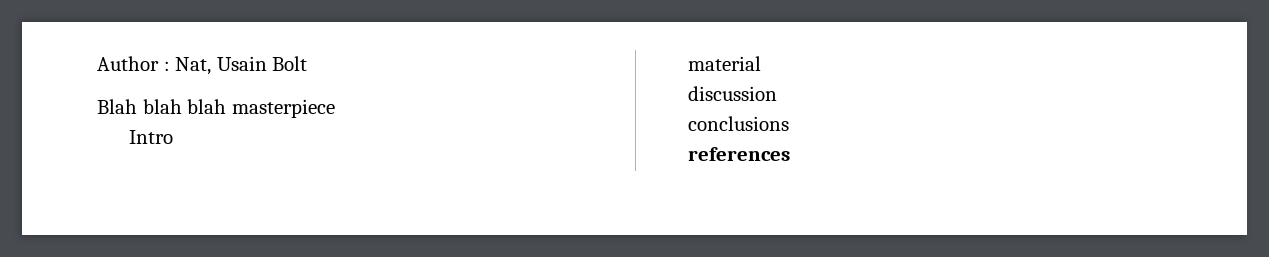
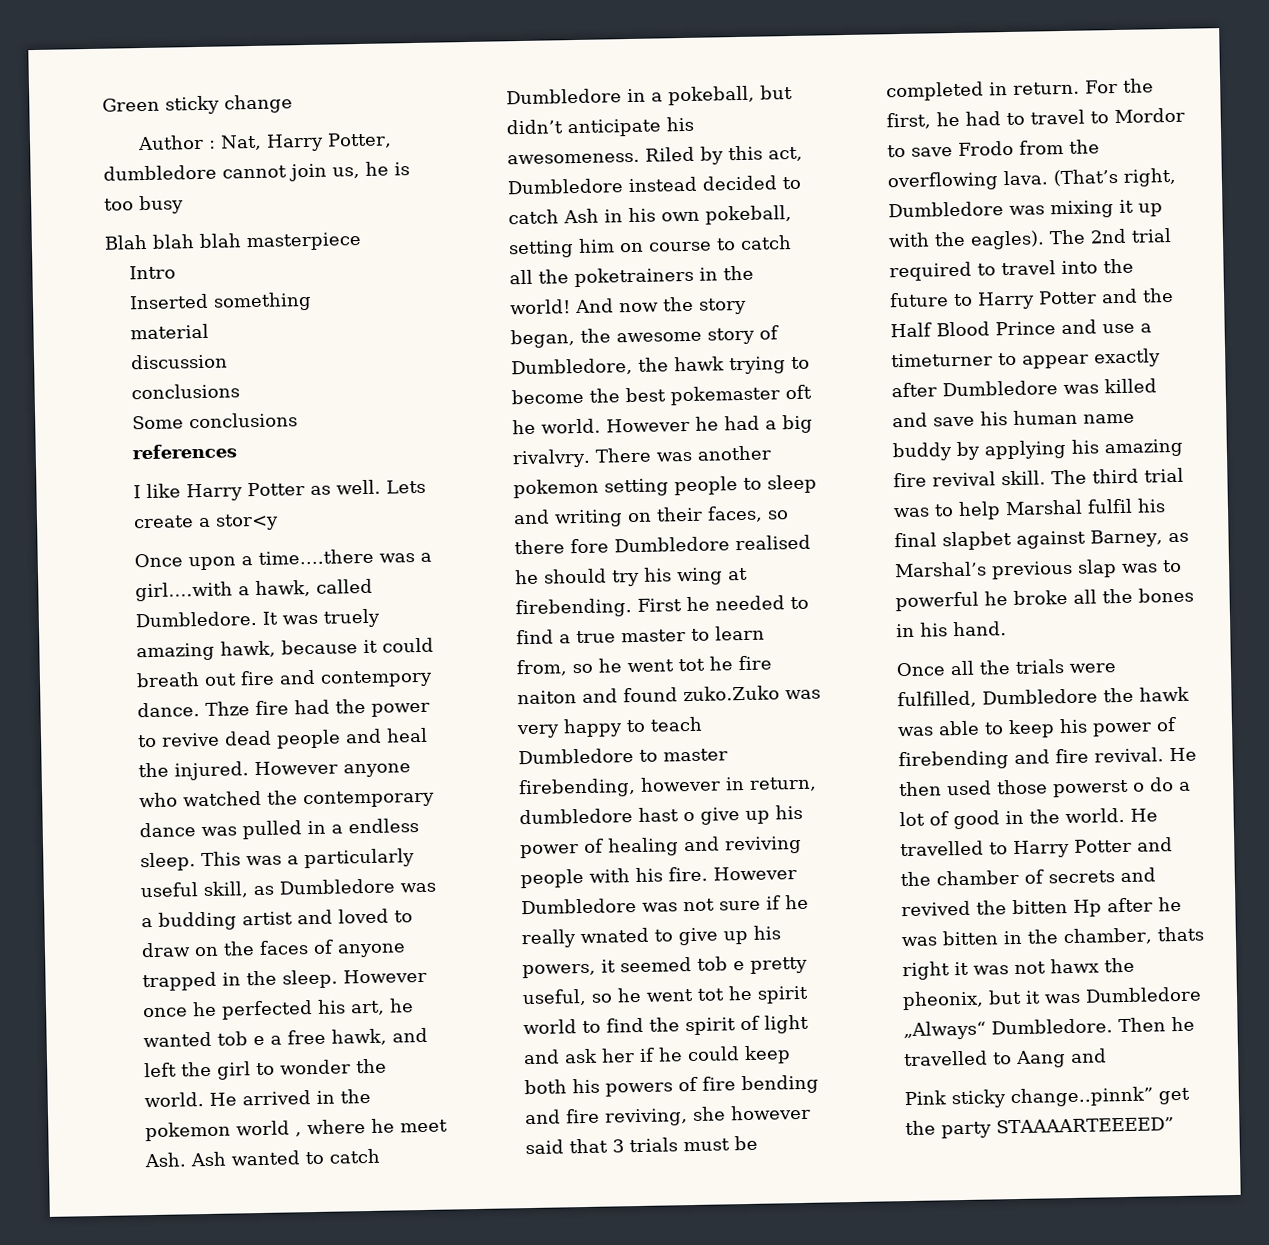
[97,56,308,75] Author : Nat, Usain Bolt -> [102,94,293,115] [136,132,392,152] [103,161,410,182] [104,195,184,215] Green sticky change // Author : Nat, Harry Potter, dumbledore cannot join us, he is too busy
(174, 137) none -> [128,291,312,312] // Inserted something
(790, 123) none -> [131,412,298,430] // Some conclusions
(791, 154) none -> [132,479,426,502] [132,513,279,531] [133,548,432,571] [134,578,373,602] [134,608,381,628] [135,637,434,662] [135,669,433,688] [136,698,430,718] [137,727,428,749] [137,760,411,781] [138,789,435,809] [138,818,419,840] [139,848,415,872] [139,878,436,899] [140,908,413,931] [140,939,406,958] [141,968,427,992] [142,998,414,1020] [142,1027,428,1048] [143,1058,387,1080] [143,1088,371,1108] [144,1118,448,1142] [143,1148,380,1168] [505,84,793,106] [505,116,694,138] [506,145,803,165] [506,175,802,195] [507,205,792,225] [507,235,792,259] [508,265,754,288] [509,296,747,315] [509,325,779,349] [510,356,810,377] [510,384,812,406] [511,414,813,435] [511,445,772,469] [512,474,817,499] [512,505,789,528] [513,534,811,555] [514,567,748,587] [514,595,809,619] [515,625,765,645] [515,655,772,677] [516,685,821,705] [515,716,703,739] [517,748,728,765] [517,776,817,799] [518,804,803,825] [519,835,802,859] [519,866,797,889] [520,894,809,915] [520,925,781,949] [521,956,808,979] [521,985,809,1007] [522,1014,809,1036] [522,1045,791,1065] [523,1074,819,1097] [524,1104,811,1127] [524,1135,758,1155] [885,78,1154,102] [885,107,1185,130] [886,139,1100,158] [886,167,1177,192] [887,199,1163,219] [887,228,1172,250] [888,258,1134,282] [888,287,1174,310] [889,319,1152,338] [890,348,1161,369] [890,378,1157,398] [891,409,1135,428] [891,438,1184,462] [892,467,1184,488] [892,498,1166,520] [893,529,1189,551] [893,559,1182,580] [894,587,1194,612] [895,621,1007,638] [895,659,1116,677] [896,686,1190,709] [896,717,1177,739] [897,747,1197,771] [897,777,1191,798] [898,807,1158,830] [899,837,1173,859] [899,867,1156,887] [900,896,1182,917] [900,926,1204,947] [901,957,1135,981] [901,986,1202,1011] [902,1016,1195,1041] [902,1048,1107,1069] [903,1086,1190,1109] [904,1117,1174,1139] // I like Harry Potter as well. Lets create a stor<y // Once upon a time….there was a girl….with a hawk, called Dumbledore. It was truely amazing hawk, because it could breath out fire and contempory dance. Thze fire had the power to revive dead people and heal the injured. However anyone who watched the contemporary dance was pulled in a endless sleep. This was a particularly useful skill, as Dumbledore was a budding artist and loved to draw on the faces of anyone trapped in the sleep. However once he perfected his art, he wanted tob e a free hawk, and left the girl to wonder the world. He arrived in the pokemon world , where he meet Ash. Ash wanted to catch Dumbledore in a pokeball, but didn’t anticipate his awesomeness. Riled by this act, Dumbledore instead decided to catch Ash in his own pokeball, setting him on course to catch all the poketrainers in the world! And now the story began, the awesome story of Dumbledore, the hawk trying to become the best pokemaster oft he world. However he had a big rivalvry. There was another pokemon setting people to sleep and writing on their faces, so there fore Dumbledore realised he should try his wing at firebending. First he needed to find a true master to learn from, so he went tot he fire naiton and found zuko.Zuko was very happy to teach Dumbledore to master firebending, however in return, dumbledore hast o give up his power of healing and reviving people with his fire. However Dumbledore was not sure if he really wnated to give up his powers, it seemed tob e pretty useful, so he went tot he spirit world to find the spirit of light and ask her if he could keep both his powers of fire bending and fire reviving, she however said that 3 trials must be completed in return. For the first, he had to travel to Mordor to save Frodo from the overflowing lava. (That’s right, Dumbledore was mixing it up with the eagles). The 2nd trial required to travel into the future to Harry Potter and the Half Blood Prince and use a timeturner to appear exactly after Dumbledore was killed and save his human name buddy by applying his amazing fire revival skill. The third trial was to help Marshal fulfil his final slapbet against Barney, as Marshal’s previous slap was to powerful he broke all the bones in his hand. // Once all the trials were fulfilled, Dumbledore the hawk was able to keep his power of firebending and fire revival. He then used those powerst o do a lot of good in the world. He travelled to Harry Potter and the chamber of secrets and revived the bitten Hp after he was bitten in the chamber, thats right it was not hawx the pheonix, but it was Dumbledore „Always“ Dumbledore. Then he travelled to Aang and // Pink sticky change..pinnk” get the party STAAAARTEEEED”

